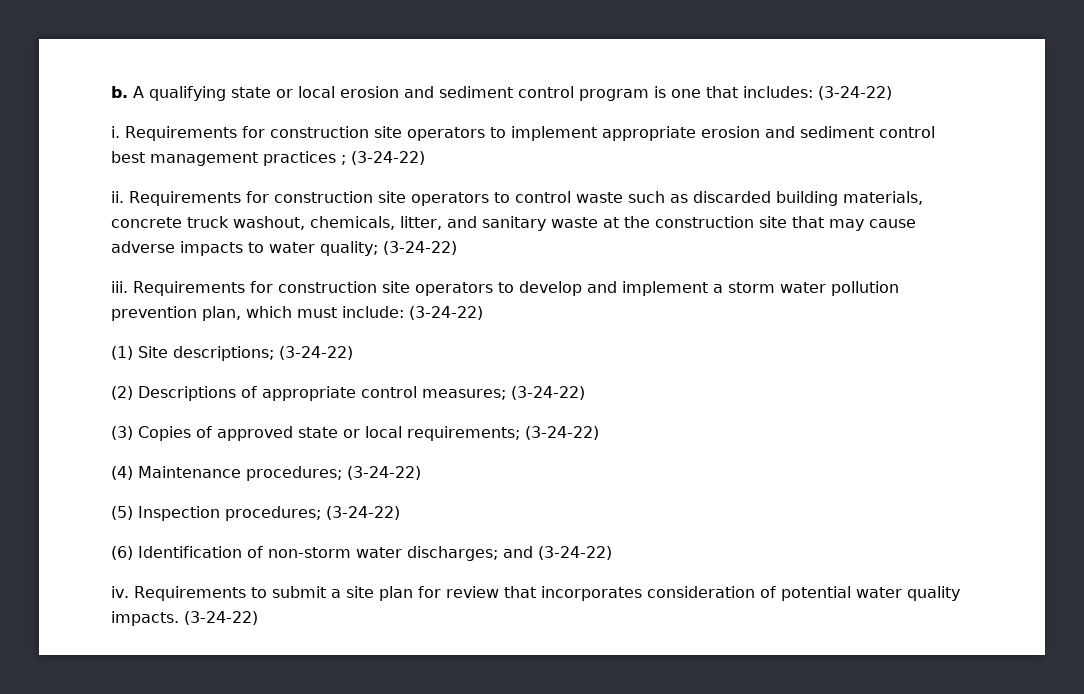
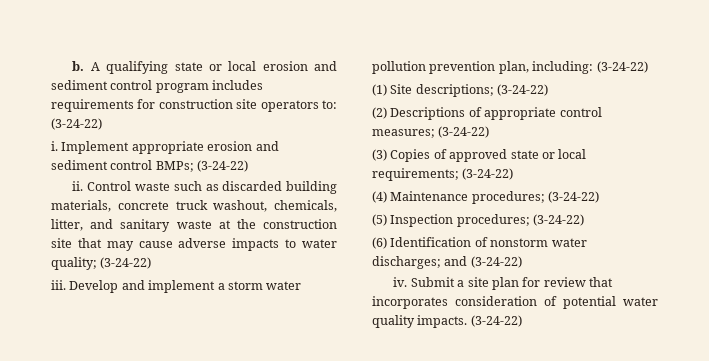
[654,86,892,100] [111,126,597,141] is one that includes: (3-24-22) // i. Requirements for construction site operators to implement -> [212,80,264,90] [51,99,337,112] [51,118,102,130] [51,141,130,154] includes requirements for construction site operators to: (3-24-22) // i. Implement
[111,151,425,166] [111,191,571,206] best management practices ; (3-24-22) // ii. Requirements for construction site operators to control -> [155,160,249,172] [72,181,132,191] BMPs; (3-24-22) // ii. Control
[133,281,582,296] Requirements for construction site operators to develop -> [69,280,119,293] Develop
[246,306,404,318] which must include: -> [532,61,594,74] including:
[268,547,351,558] non-storm -> [490,238,549,247] nonstorm
[133,586,326,601] Requirements to submit -> [410,277,455,287] Submit

